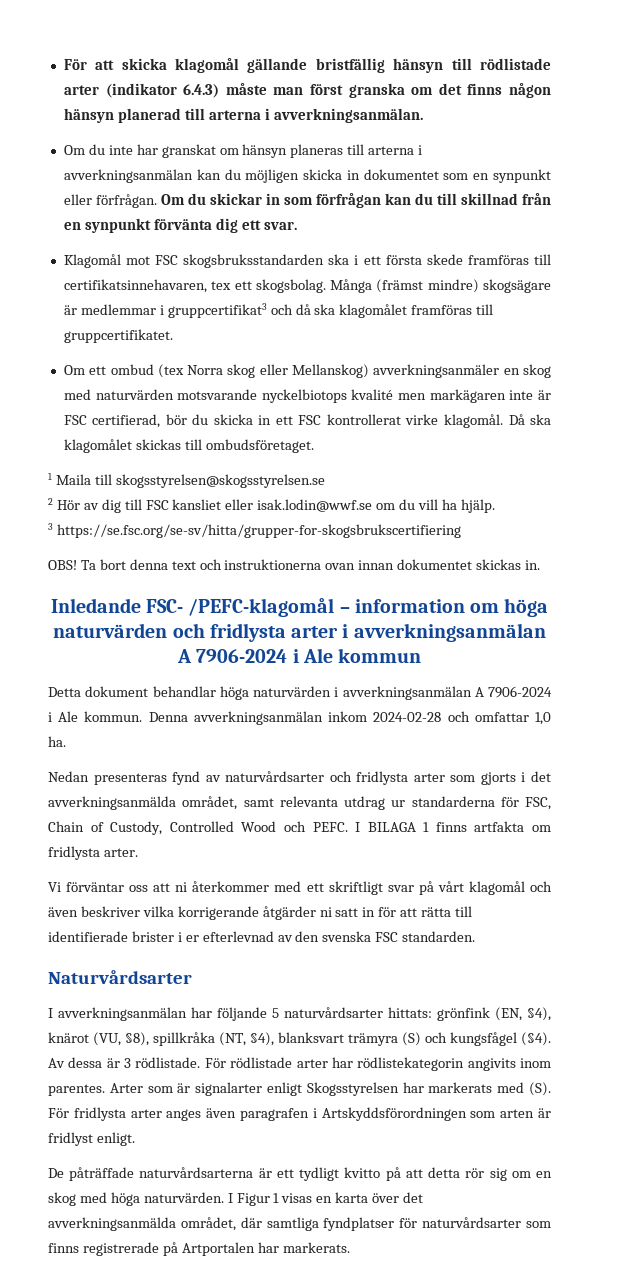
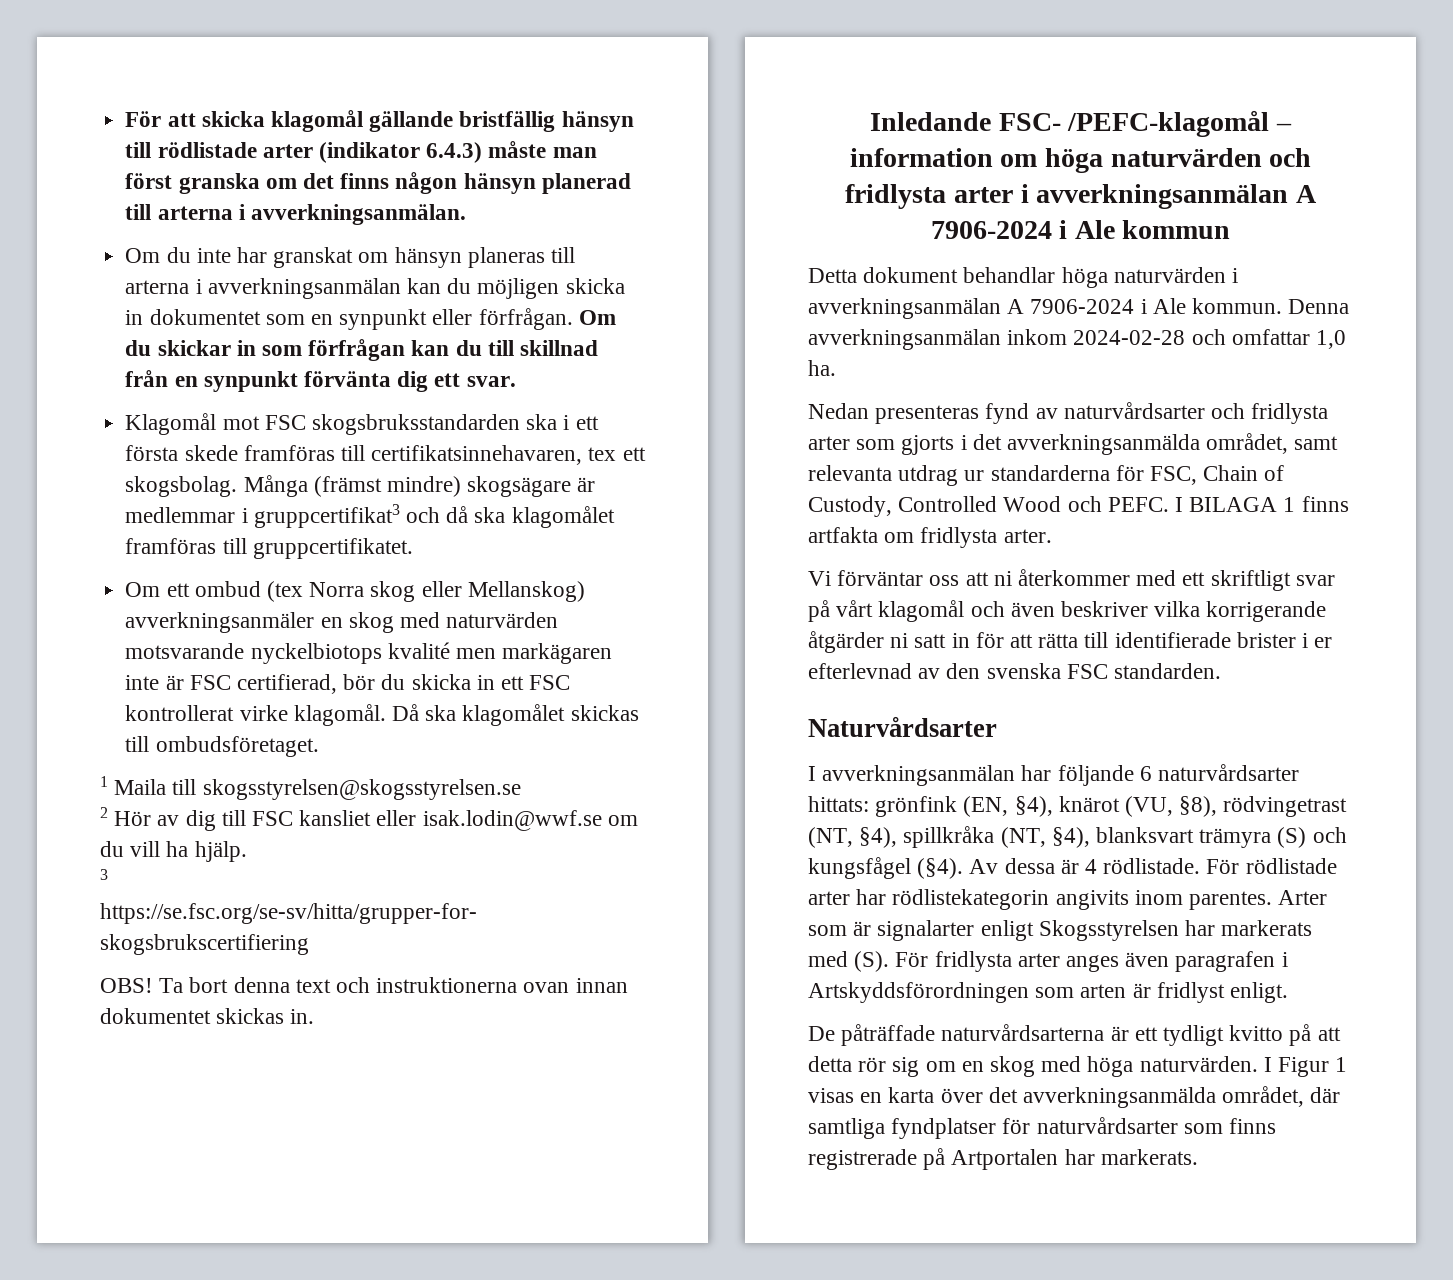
[272,1008,279,1018] 5 -> [1139,766,1152,781] 6
(149, 1039) none -> [1223,796,1348,817] [808,827,898,848] rödvingetrast (NT, §4),
[124,1058,132,1068] 3 -> [1085,859,1098,874] 4

